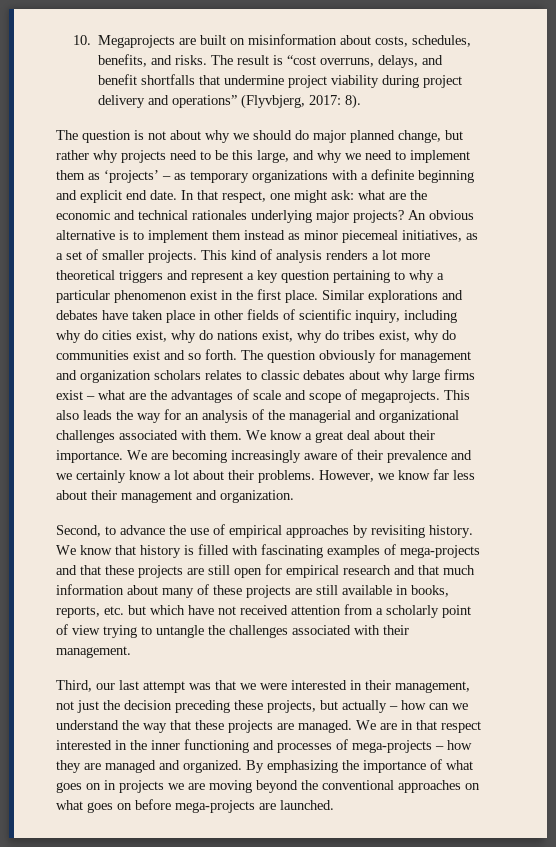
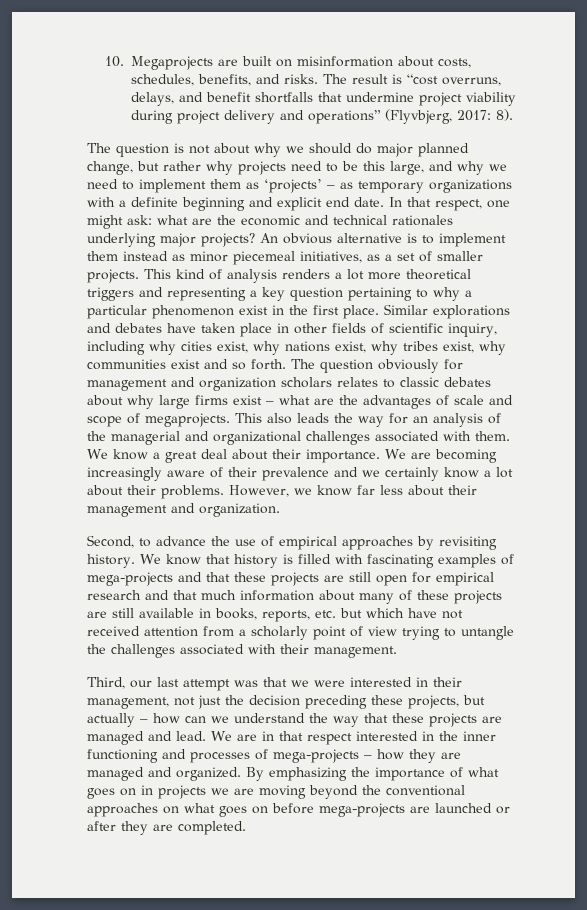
[191,271,243,283] represent -> [167,287,246,301] representing
[84,330,98,340] do -> (176, 348) none
[199,330,213,340] do -> (280, 348) none
[325,330,339,340] do -> (398, 348) none
[442,330,456,340] do -> (506, 348) none
[298,720,352,733] managed. -> [87,731,206,745] managed and lead.
[280,800,334,810] launched. -> [435,803,510,814] [87,821,246,835] launched or after they are completed.

